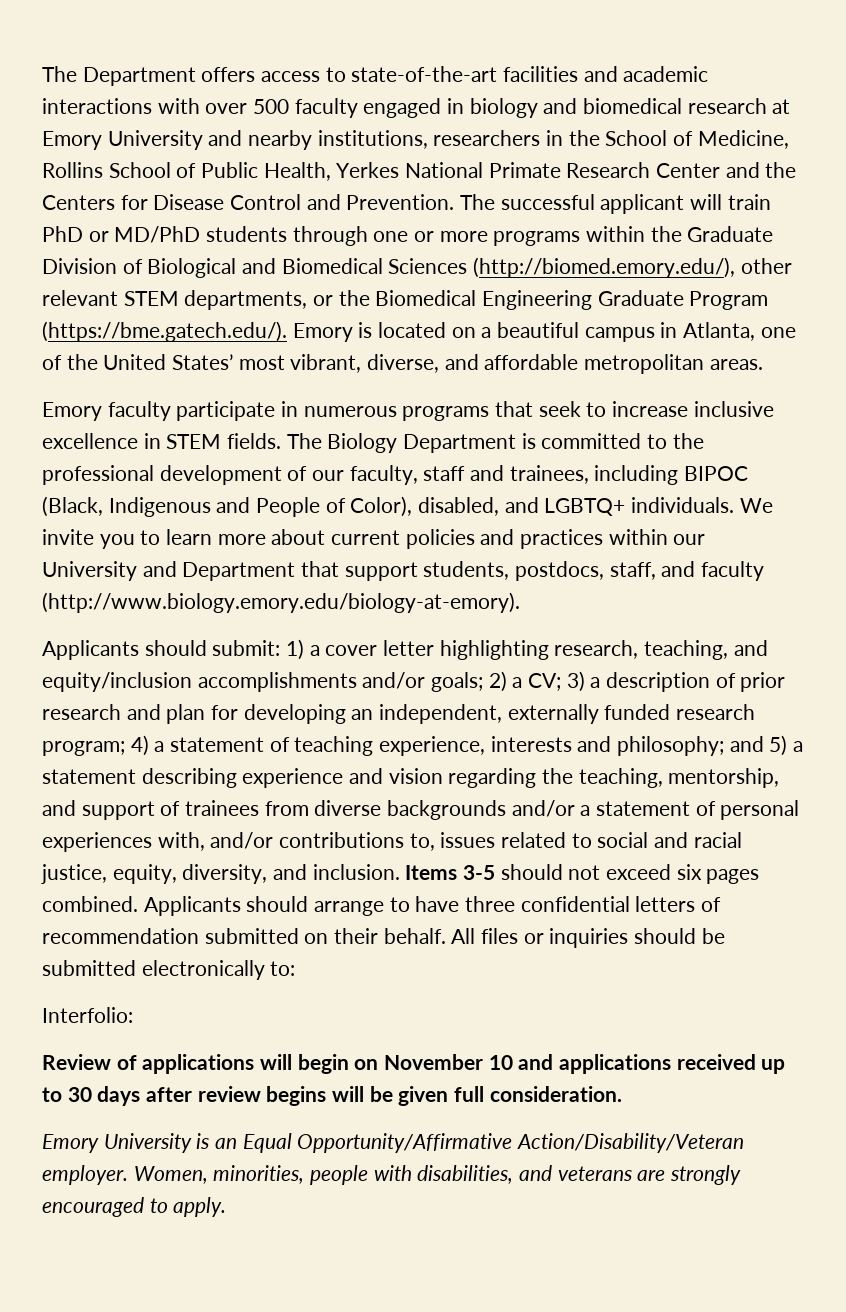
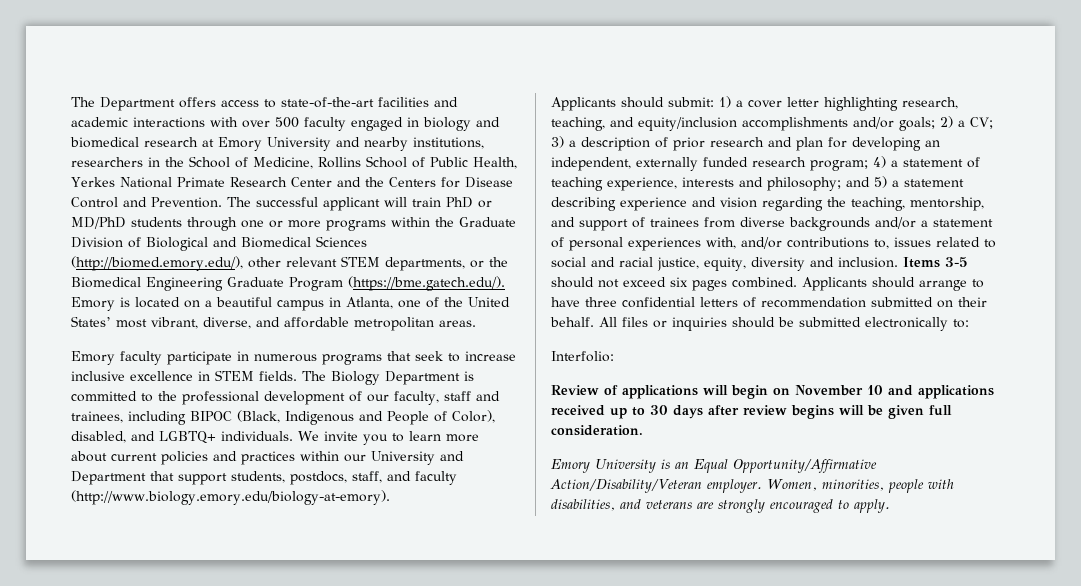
[182,864,268,884] diversity, -> [750,257,805,271] diversity

